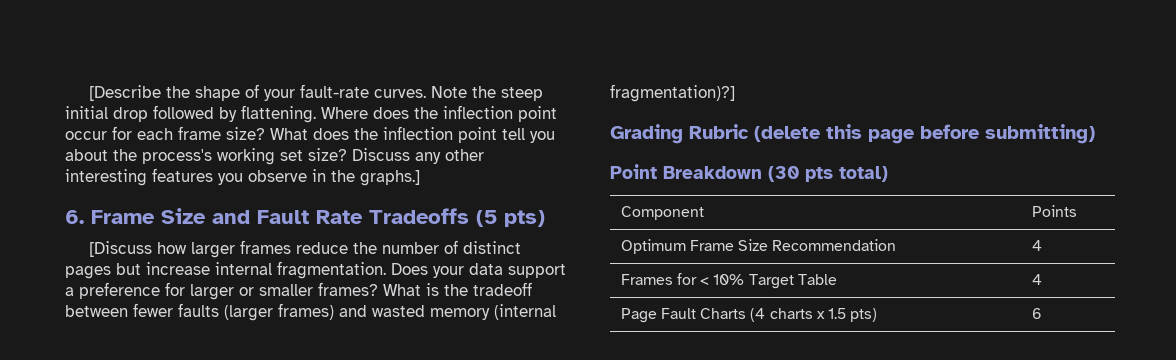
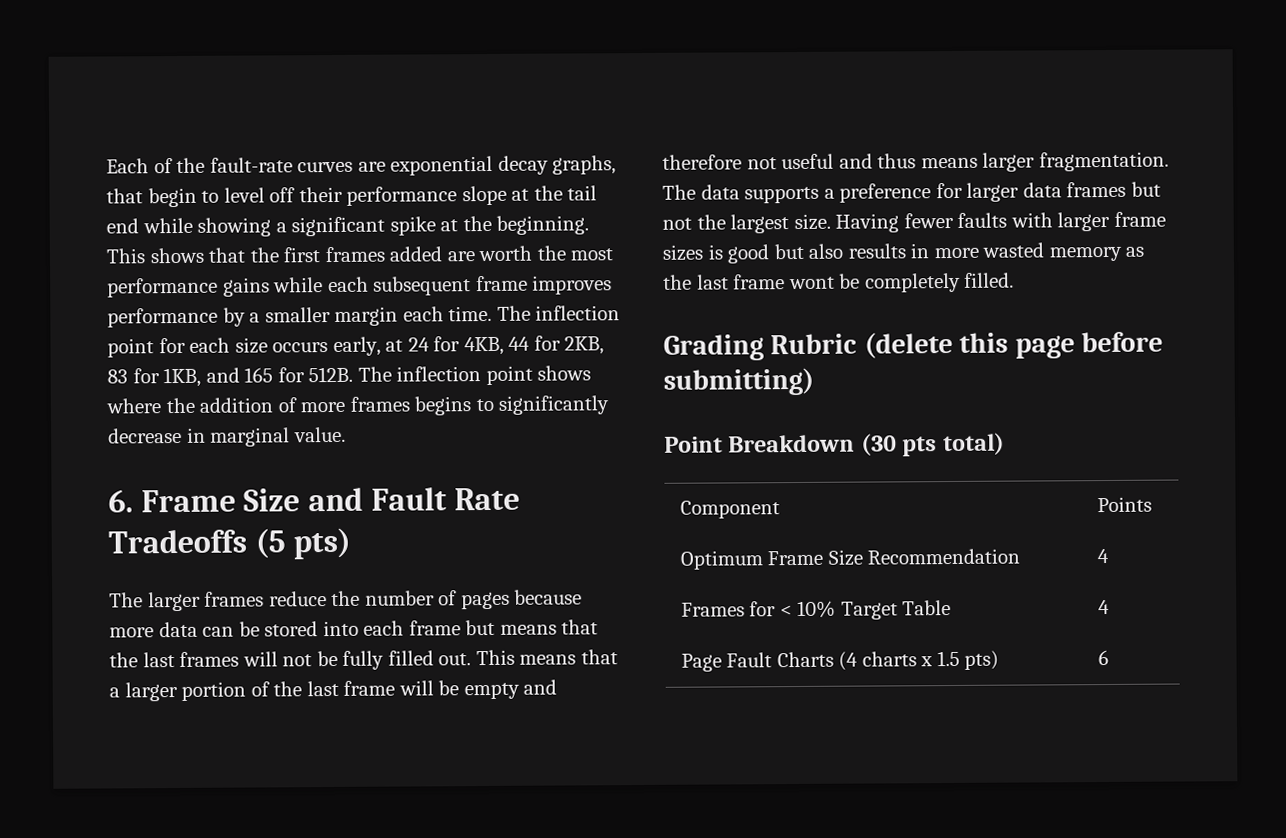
[89,84,544,101] [65,105,557,123] [65,131,107,140] [Describe the shape of your fault-rate curves. Note the steep initial drop followed by flattening. Where does the inflection point occur -> [106,155,617,176] [106,185,598,208] [106,215,590,237] [106,245,614,264] [107,275,613,298] [107,305,621,328] [107,338,154,358] Each of the fault-rate curves are exponential decay graphs, that begin to level off their performance slope at the tail end while showing a significant spike at the beginning. This shows that the first frames added are worth the most performance gains while each subsequent frame improves performance by a smaller margin each time. The inflection point
[178,126,555,143] [65,148,484,165] [65,168,420,186] frame size? What does the inflection point tell you about the process's working set size? Discuss any other interesting features you observe in the graphs.] -> [234,335,605,357] [107,365,592,388] [106,395,610,416] [108,426,346,447] size occurs early, at 24 for 4KB, 44 for 2KB, 83 for 1KB, and 165 for 512B. The inflection point shows where the addition of more frames begins to significantly decrease in marginal value.
[89,241,188,257] [Discuss how -> [109,592,143,608] The
[463,241,522,254] [65,261,566,279] [65,282,532,300] [65,303,556,321] [610,84,735,102] distinct pages but increase internal fragmentation. Does your data support a preference for larger or smaller frames? What is the tradeoff between fewer faults (larger frames) and wasted memory (internal fragmentation)?] -> [460,589,583,610] [109,619,599,638] [109,649,618,670] [109,679,558,702] [662,151,1169,172] [662,181,1161,204] [662,211,1166,234] [662,242,1145,264] [663,272,1015,293] pages because more data can be stored into each frame but means that the last frames will not be fully filled out. This means that a larger portion of the last frame will be empty and therefore not useful and thus means larger fragmentation. The data supports a preference for larger data frames but not the largest size. Having fewer faults with larger frame sizes is good but also results in more wasted memory as the last frame wont be completely filled.

